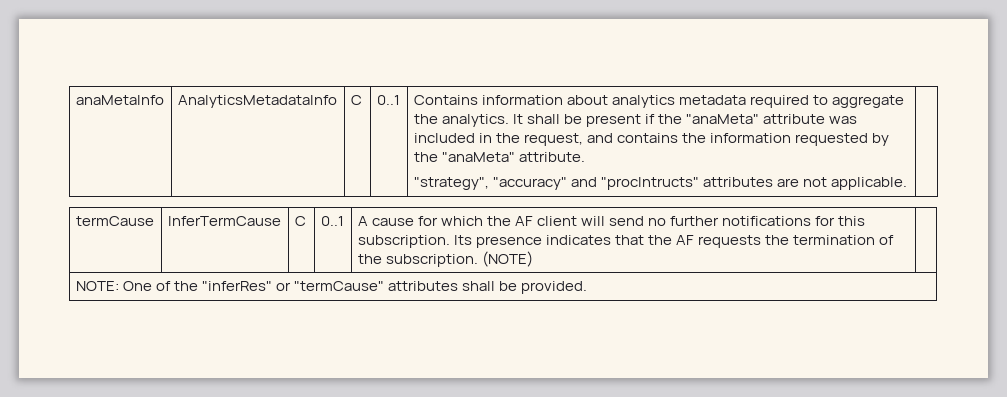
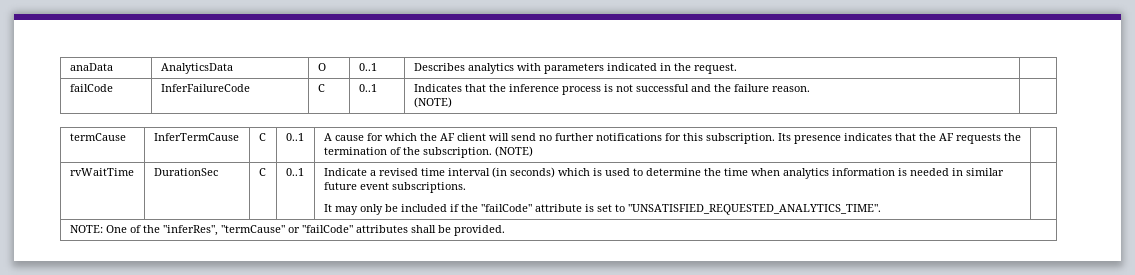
[75,95,164,105] [177,95,337,108] [350,95,362,105] [376,95,400,105] [413,95,905,108] [413,114,858,127] [413,133,890,146] [413,152,585,162] [413,177,908,190] anaMetaInfo | AnalyticsMetadataInfo | C | 0..1 | Contains information about analytics metadata required to aggregate the analytics. It shall be present if the "anaMeta" attribute was included in the request, and contains the information requested by the "anaMeta" attribute. // "strategy", "accuracy" and "procIntructs" attributes are not applicable. -> [69,63,113,71] [160,63,233,74] [317,63,326,71] [358,63,377,71] [413,63,737,74] [69,84,113,92] [160,84,250,92] [317,84,325,92] [358,84,377,92] [413,84,810,95] [413,97,452,108] anaData | AnalyticsData | O | 0..1 | Describes analytics with parameters indicated in the request. | // failCode | InferFailureCode | C | 0..1 | Indicates that the inference process is not successful and the failure reason. // (NOTE)
(533, 259) none -> [69,168,134,176] [153,168,218,176] [258,168,266,176] [285,168,304,176] [323,167,1004,179] [323,182,466,193] [323,204,881,215] // rvWaitTime | DurationSec | C | 0..1 | Indicate a revised time interval (in seconds) which is used to determine the time when analytics information is needed in similar future event subscriptions. // It may only be included if the "failCode" attribute is set to "UNSATISFIED_REQUESTED_ANALYTICS_TIME". |
[201,281,385,291] "inferRes" or "termCause" -> [162,225,353,236] "inferRes", "termCause" or "failCode"

